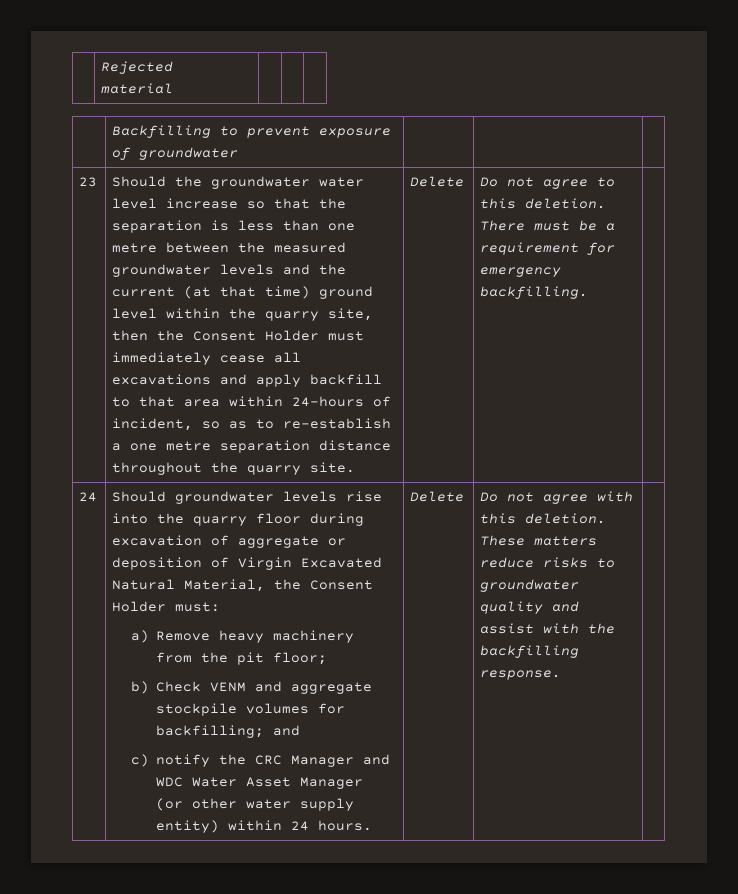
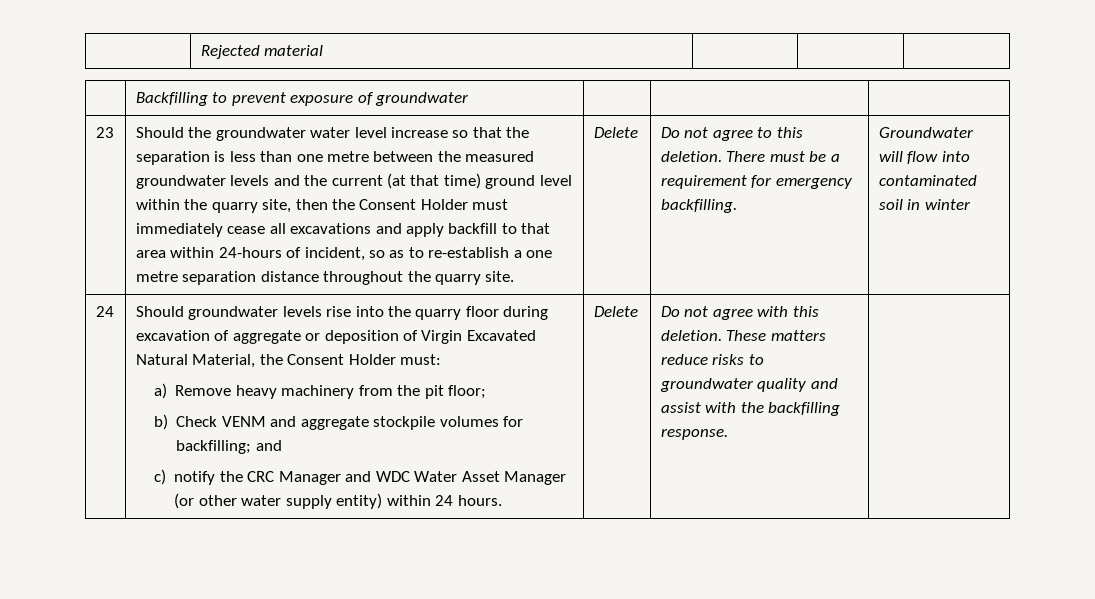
(589, 292) none -> [878,127,973,138] [878,151,970,164] [878,175,977,186] [878,199,970,210] Groundwater will flow into contaminated soil in winter

